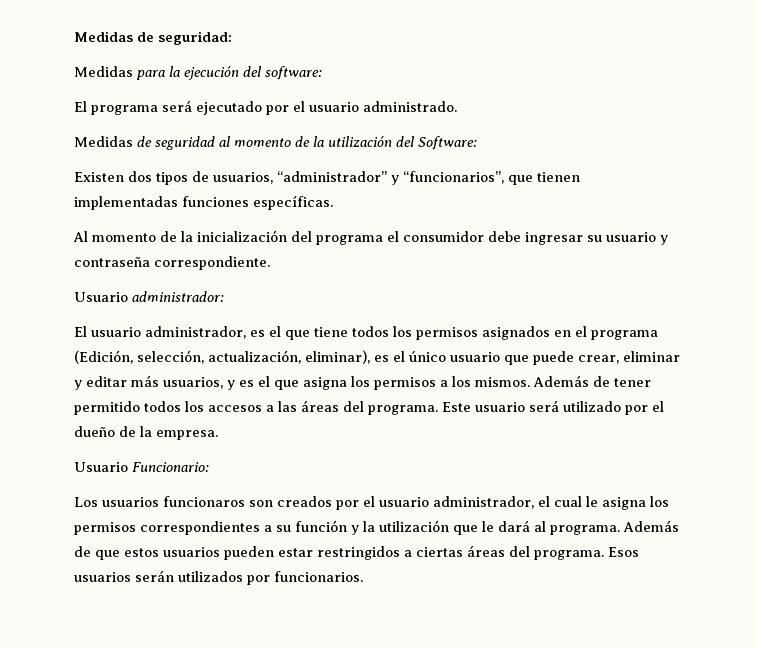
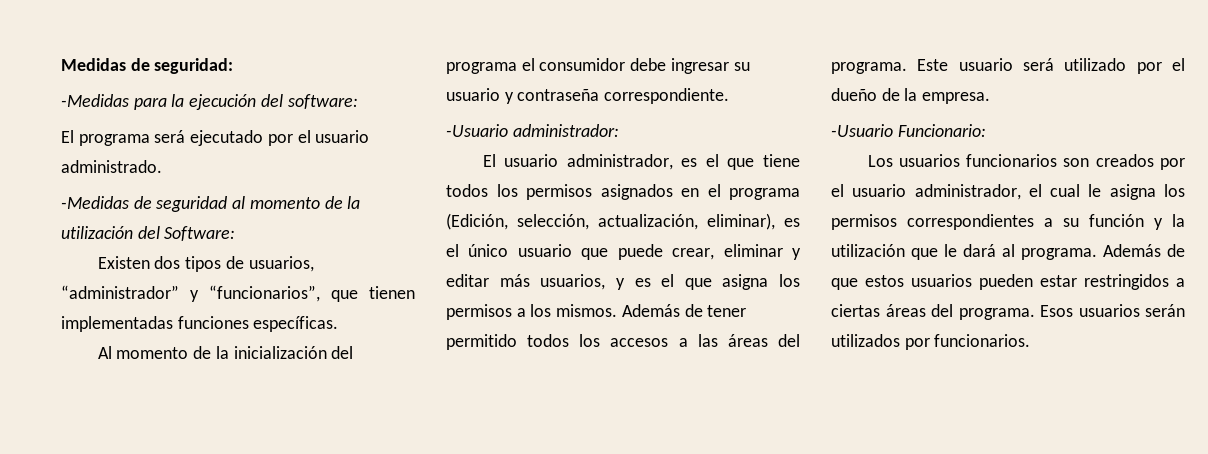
[74,66,133,77] Medidas -> [61,94,129,107] -Medidas
[74,136,133,147] Medidas -> [61,196,129,209] -Medidas
[74,292,128,302] Usuario -> [446,124,508,137] -Usuario
[74,462,128,472] Usuario -> [831,124,893,137] -Usuario
[163,496,245,507] funcionaros -> [966,154,1058,167] funcionarios

